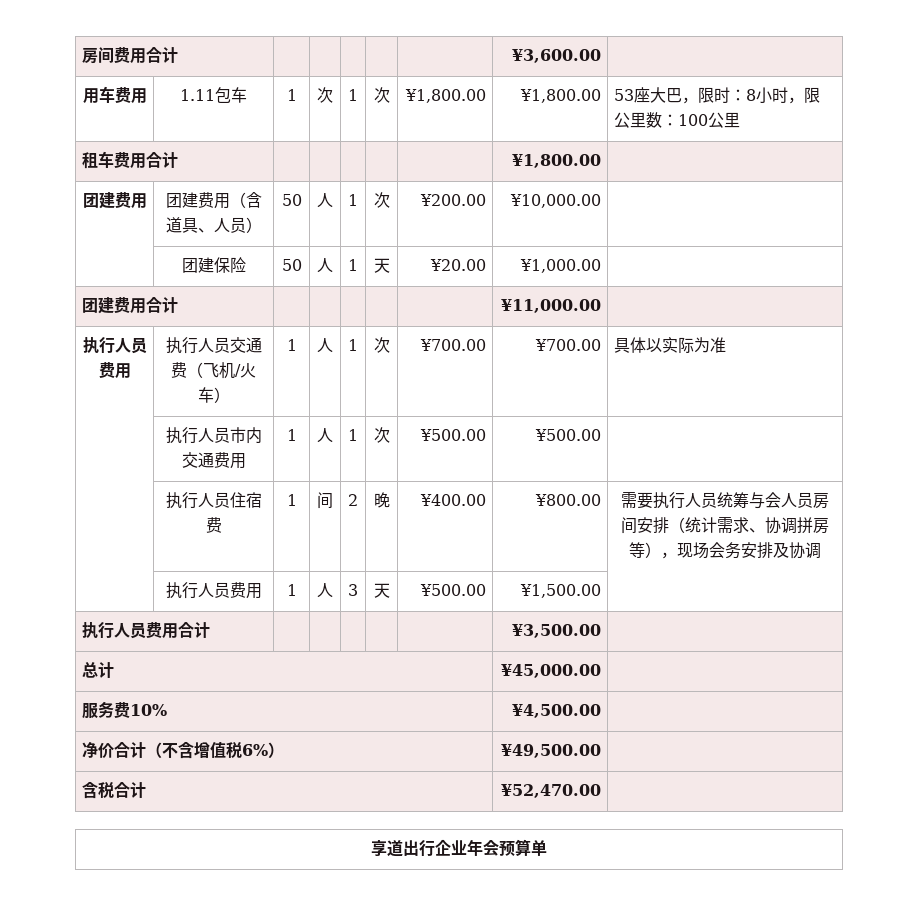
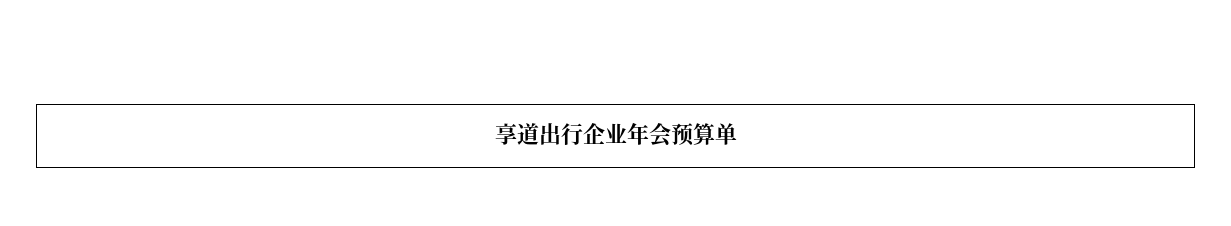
[82,47,179,64] [511,49,601,63] [82,86,147,104] [180,87,247,103] [286,89,297,101] [317,87,333,103] [348,89,358,101] [373,87,390,103] [404,89,486,103] [519,89,601,103] [614,87,821,104] [614,112,741,128] [82,151,179,169] [511,154,601,168] [82,192,147,209] [165,192,262,209] [165,217,262,233] [281,194,302,206] [317,193,333,208] [348,194,358,206] [373,192,390,208] [419,194,486,206] [509,194,601,208] [181,257,246,273] [281,259,302,271] [317,258,333,273] [348,259,358,271] [373,258,390,273] [429,259,486,271] [519,259,601,273] [82,297,179,314] [500,299,601,313] [82,336,147,354] [98,362,131,379] [165,337,262,354] [171,362,256,379] [197,387,230,403] [286,339,297,351] [317,338,333,353] [348,339,358,351] [373,337,390,353] [419,339,486,351] [534,339,601,351] [614,337,727,354] [165,427,262,444] [181,452,246,469] [286,429,297,441] [317,428,333,443] [348,429,358,441] [373,427,390,443] [419,429,486,441] [534,429,601,441] [165,492,262,509] [205,517,222,533] [286,494,297,506] [317,492,333,509] [348,494,358,506] [373,492,390,508] [419,494,486,506] [534,494,601,506] [621,492,829,509] [621,517,829,534] [629,542,821,559] [165,582,262,599] [286,584,297,596] [317,583,333,598] [348,584,358,596] [373,583,390,598] [419,584,486,596] [519,584,601,598] [82,621,211,639] [511,624,601,638] [82,661,115,678] [500,664,601,678] [82,701,168,719] [511,704,601,718] [82,741,285,759] [500,744,601,758] [82,781,147,799] [500,784,601,798] 房间费用合计 | | | | | | ¥3,600.00 | // 用车费用 | 1.11包车 | 1 | 次 | 1 | 次 | ¥1,800.00 | ¥1,800.00 | 53座大巴，限时：8小时，限公里数：100公里 // 租车费用合计 | | | | | | ¥1,800.00 | // 团建费用 | 团建费用（含道具、人员） | 50 | 人 | 1 | 次 | ¥200.00 | ¥10,000.00 | // | 团建保险 | 50 | 人 | 1 | 天 | ¥20.00 | ¥1,000.00 | // 团建费用合计 | | | | | | ¥11,000.00 | // 执行人员费用 | 执行人员交通费（飞机/火车） | 1 | 人 | 1 | 次 | ¥700.00 | ¥700.00 | 具体以实际为准 // | 执行人员市内交通费用 | 1 | 人 | 1 | 次 | ¥500.00 | ¥500.00 | // | 执行人员住宿费 | 1 | 间 | 2 | 晚 | ¥400.00 | ¥800.00 | 需要执行人员统筹与会人员房间安排（统计需求、协调拼房等），现场会务安排及协调 // | 执行人员费用 | 1 | 人 | 3 | 天 | ¥500.00 | ¥1,500.00 | // 执行人员费用合计 | | | | | | ¥3,500.00 | // 总计 | ¥45,000.00 | // 服务费10% | ¥4,500.00 | // 净价合计（不含增值税6%） | ¥49,500.00 | // 含税合计 | ¥52,470.00 | // -> (494, 134) none

